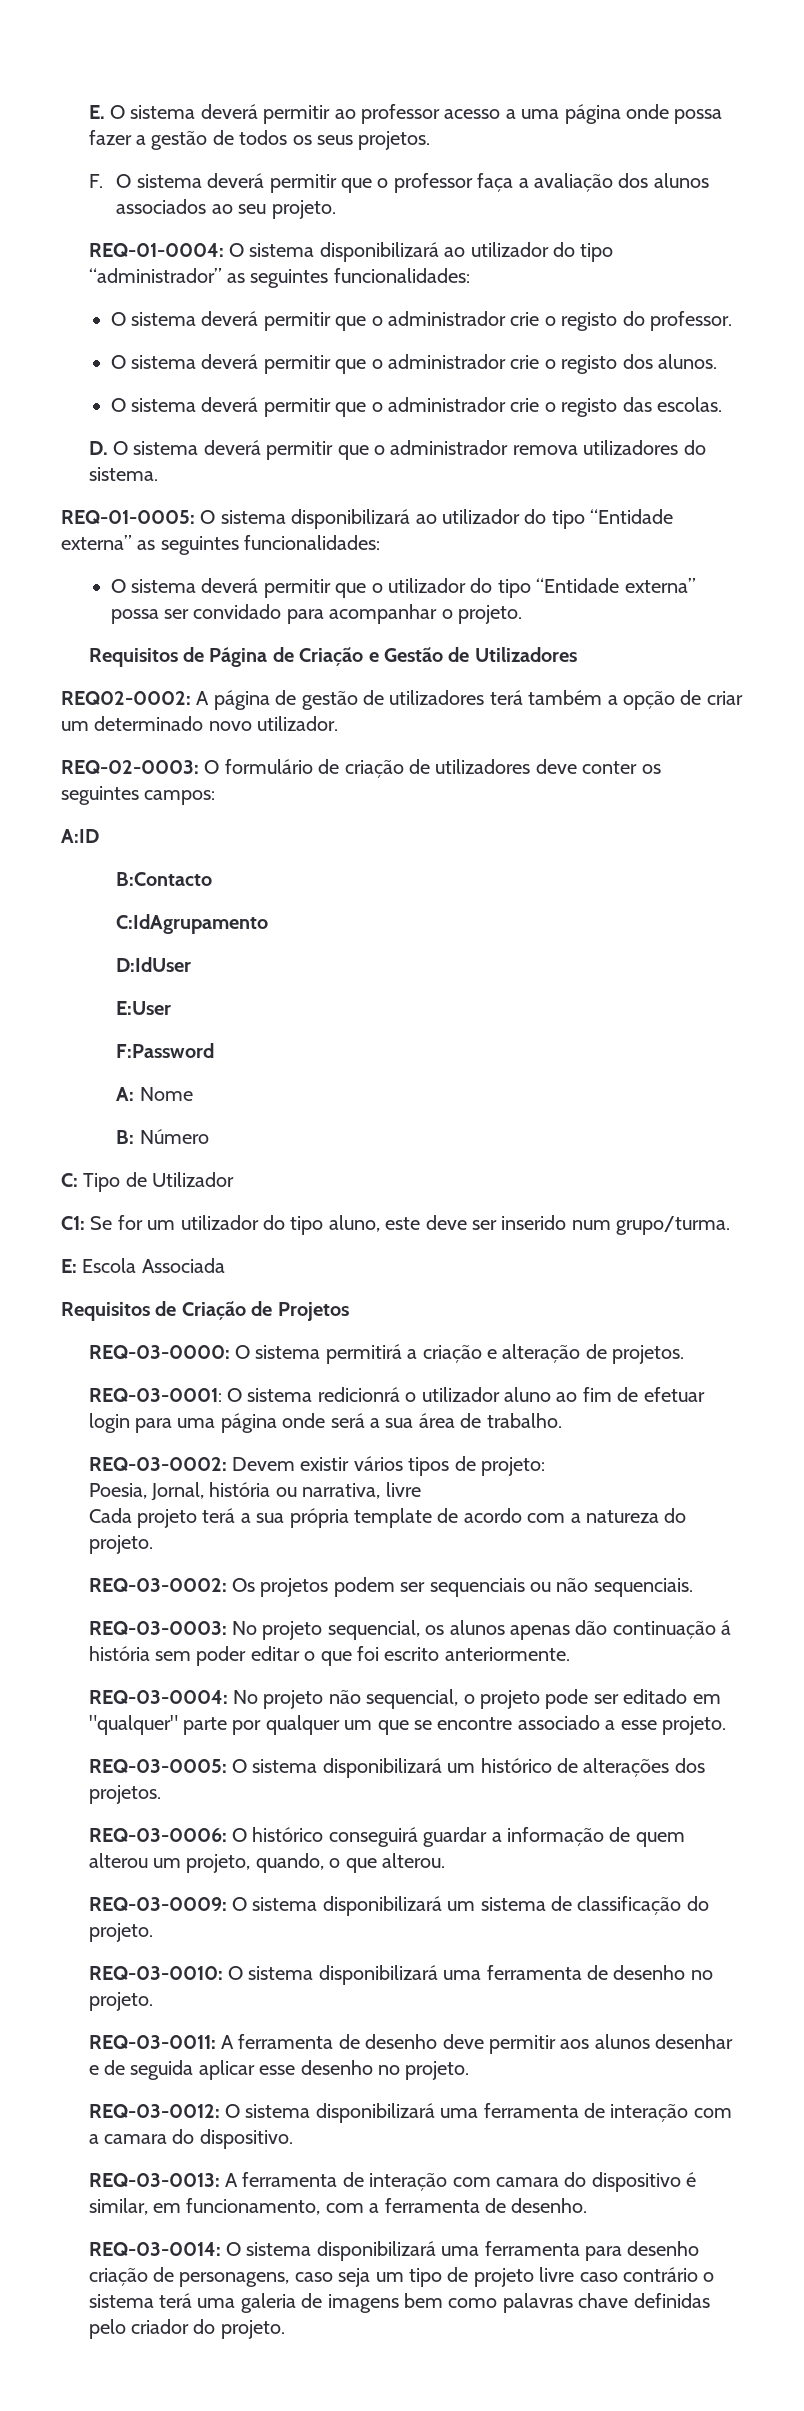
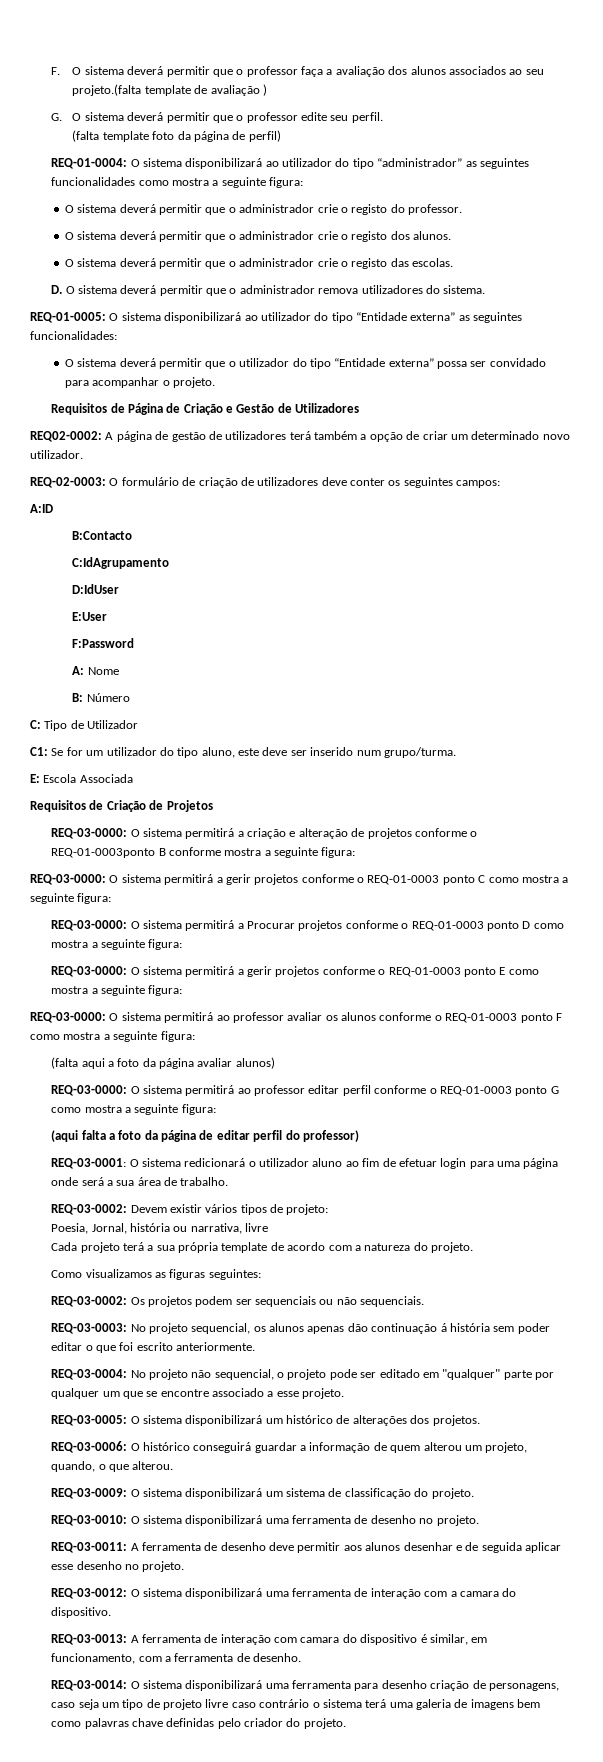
[88,104,723,124] [88,130,431,150] E. O sistema deverá permitir ao professor acesso a uma página onde possa fazer a gestão de todos os seus projetos. // -> (51, 71) none
[271,200,336,219] projeto. -> [72,84,267,96] [51,112,383,123] [72,130,281,142] projeto.(falta template de avaliação ) // G. O sistema deverá permitir que o professor edite seu perfil. // (falta template foto da página de perfil)
[333,268,470,283] funcionalidades: -> [51,177,304,188] funcionalidades como mostra a seguinte figura:
[612,1345,685,1364] projetos. -> [367,828,478,839] [51,847,356,858] [30,874,569,885] [30,893,112,904] [51,920,564,931] [51,939,183,950] [51,966,539,977] [51,985,183,996] [30,1012,562,1023] [30,1031,195,1042] [51,1057,275,1069] [51,1085,559,1096] [51,1104,216,1115] [51,1130,359,1142] projetos conforme o REQ-01-0003ponto B conforme mostra a seguinte figura: // REQ-03-0000: O sistema permitirá a gerir projetos conforme o REQ-01-0003 ponto C como mostra a seguinte figura: // REQ-03-0000: O sistema permitirá a Procurar projetos conforme o REQ-01-0003 ponto D como mostra a seguinte figura: // REQ-03-0000: O sistema permitirá a gerir projetos conforme o REQ-01-0003 ponto E como mostra a seguinte figura: // REQ-03-0000: O sistema permitirá ao professor avaliar os alunos conforme o REQ-01-0003 ponto F como mostra a seguinte figura: // (falta aqui a foto da página avaliar alunos) // REQ-03-0000: O sistema permitirá ao professor editar perfil conforme o REQ-01-0003 ponto G como mostra a seguinte figura: // (aqui falta a foto da página de editar perfil do professor)
[317,1387,400,1402] redicionrá -> [184,1158,246,1167] redicionará
(153, 1544) none -> [51,1269,261,1280] // Como visualizamos as figuras seguintes:

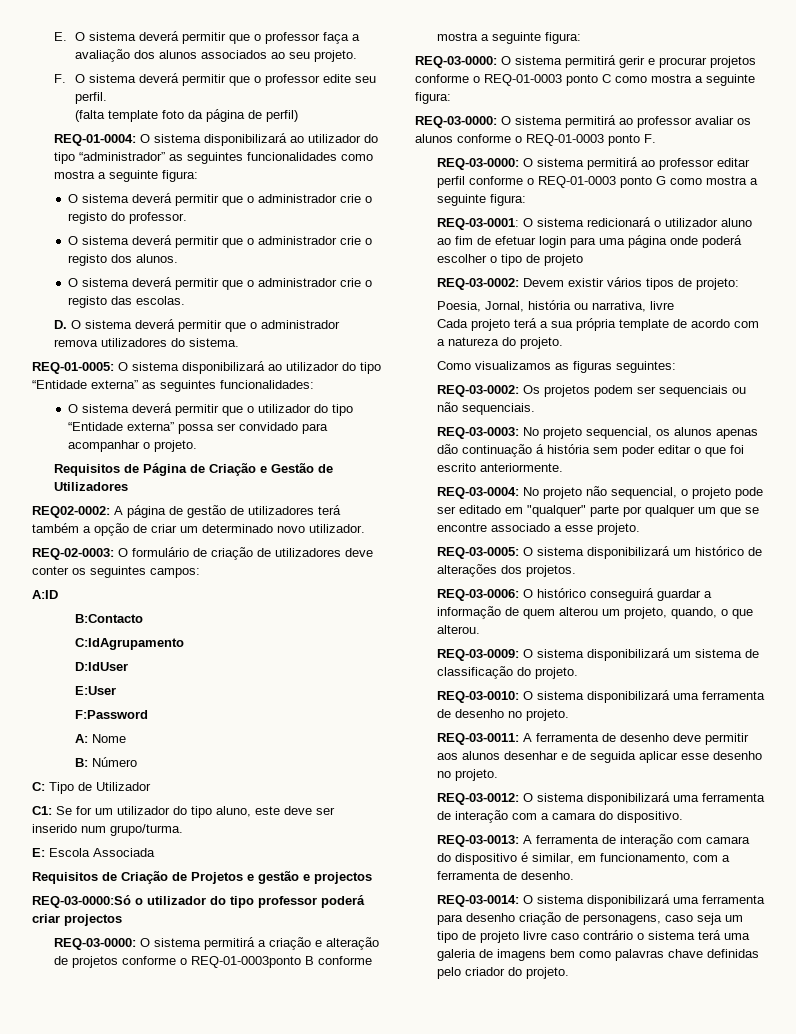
[51,67,61,75] F. -> [53,32,67,41] E.
[72,84,267,96] [51,113,63,121] projeto.(falta template de avaliação ) // G. -> [314,50,358,62] [53,74,66,83] projeto. // F.
(213, 806) none -> [247,871,372,884] [32,895,365,908] [32,914,122,926] e gestão e projectos // REQ-03-0000:Só o utilizador do tipo professor poderá criar projectos
[216,874,251,885] a gerir -> [619,56,707,68] gerir e procurar
[51,920,564,931] [51,939,183,950] [51,966,539,977] [51,985,183,996] // REQ-03-0000: O sistema permitirá a Procurar projetos conforme o REQ-01-0003 ponto D como mostra a seguinte figura: // REQ-03-0000: O sistema permitirá a gerir projetos conforme o REQ-01-0003 ponto E como mostra a seguinte figura: -> (451, 98) none
[555,1013,562,1021] [30,1031,195,1042] [51,1057,275,1069] F como mostra a seguinte figura: // (falta aqui a foto da página avaliar alunos) -> [644,134,656,143] F.
[51,1130,359,1142] // (aqui falta a foto da página de editar perfil do professor) -> (526, 200) none
[81,1177,229,1186] será a sua área de trabalho. -> [701,235,742,248] [436,254,583,266] poderá escolher o tipo de projeto

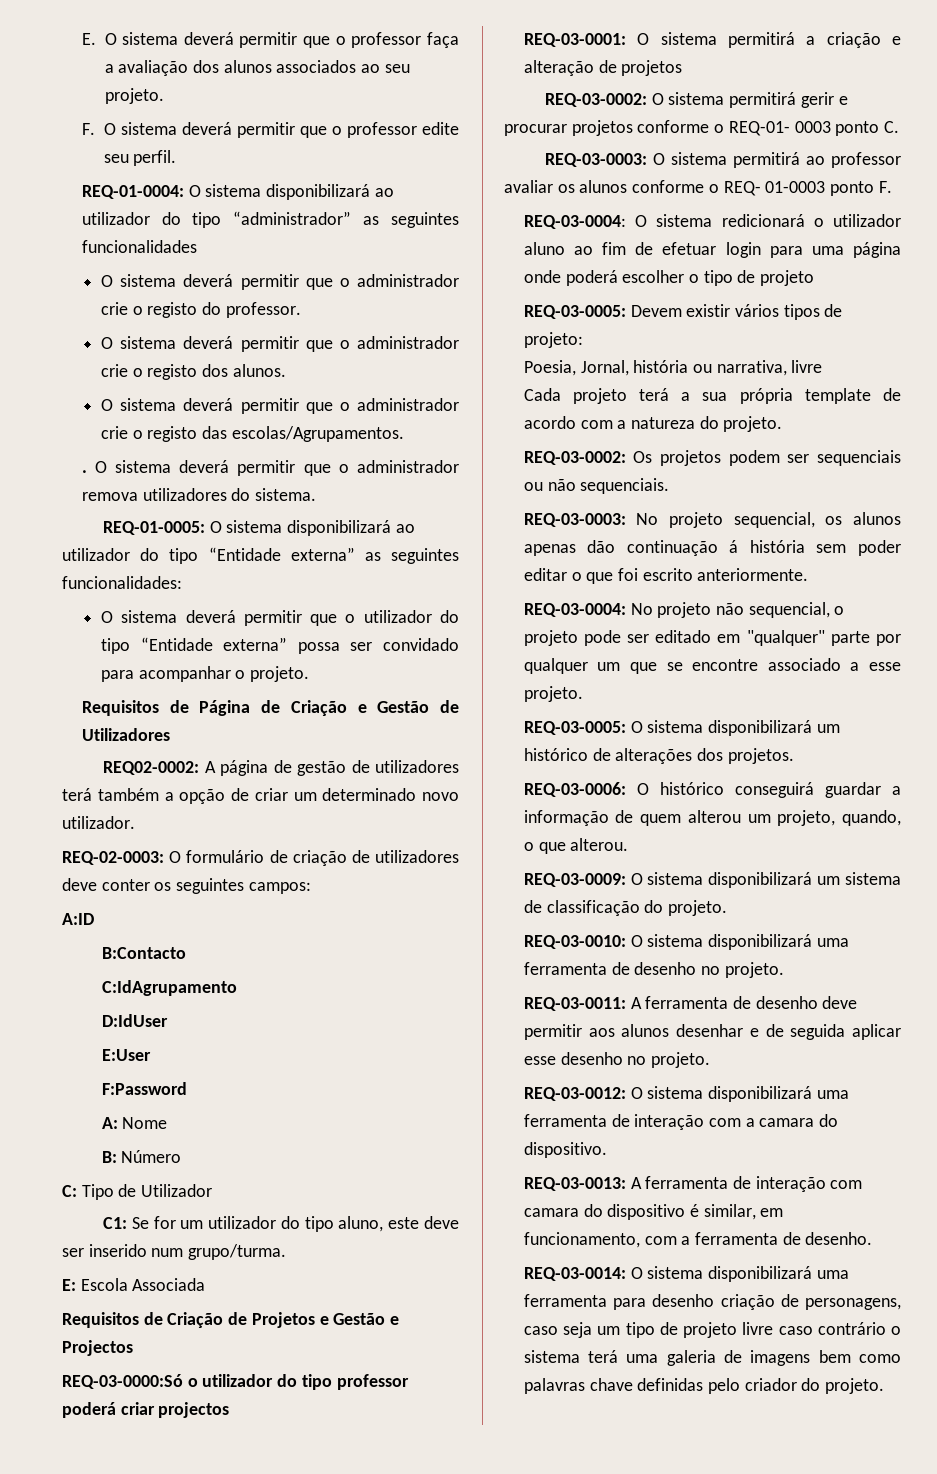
[75,109,299,122] // (falta template foto da página de perfil) -> (177, 158) none
[340,154,373,161] [53,170,198,182] como mostra a seguinte figura: -> (197, 246) none
[135,296,185,305] [53,320,67,329] escolas. // D. -> [231,426,404,442] [81,470,87,473] escolas/Agrupamentos. // .
[258,871,372,884] gestão e projectos -> [333,1313,400,1325] [62,1340,133,1356] Gestão e Projectos
[53,938,136,950] REQ-03-0000: -> [523,33,626,47] REQ-03-0001:
[121,956,372,968] [436,32,581,44] [415,56,497,68] conforme o REQ-01-0003ponto B conforme mostra a seguinte figura: // REQ-03-0000: -> [545,93,648,107] // REQ-03-0002:
[484,74,755,86] [415,92,451,104] [415,116,497,128] REQ-01-0003 ponto C como mostra a seguinte figura: // REQ-03-0000: -> [728,121,900,136] [545,153,648,167] REQ-01- 0003 ponto C. // REQ-03-0003:
[526,134,604,146] REQ-01-0003 -> [723,181,826,196] REQ- 01-0003
[436,157,750,170] [436,176,758,188] [436,194,526,206] [436,218,519,230] REQ-03-0000: O sistema permitirá ao professor editar perfil conforme o REQ-01-0003 ponto G como mostra a seguinte figura: // REQ-03-0001: -> [523,215,626,229] REQ-03-0004:
[436,278,519,290] REQ-03-0002: -> [523,305,626,319] REQ-03-0005:
[436,361,676,373] // Como visualizamos as figuras seguintes: -> (783, 424) none

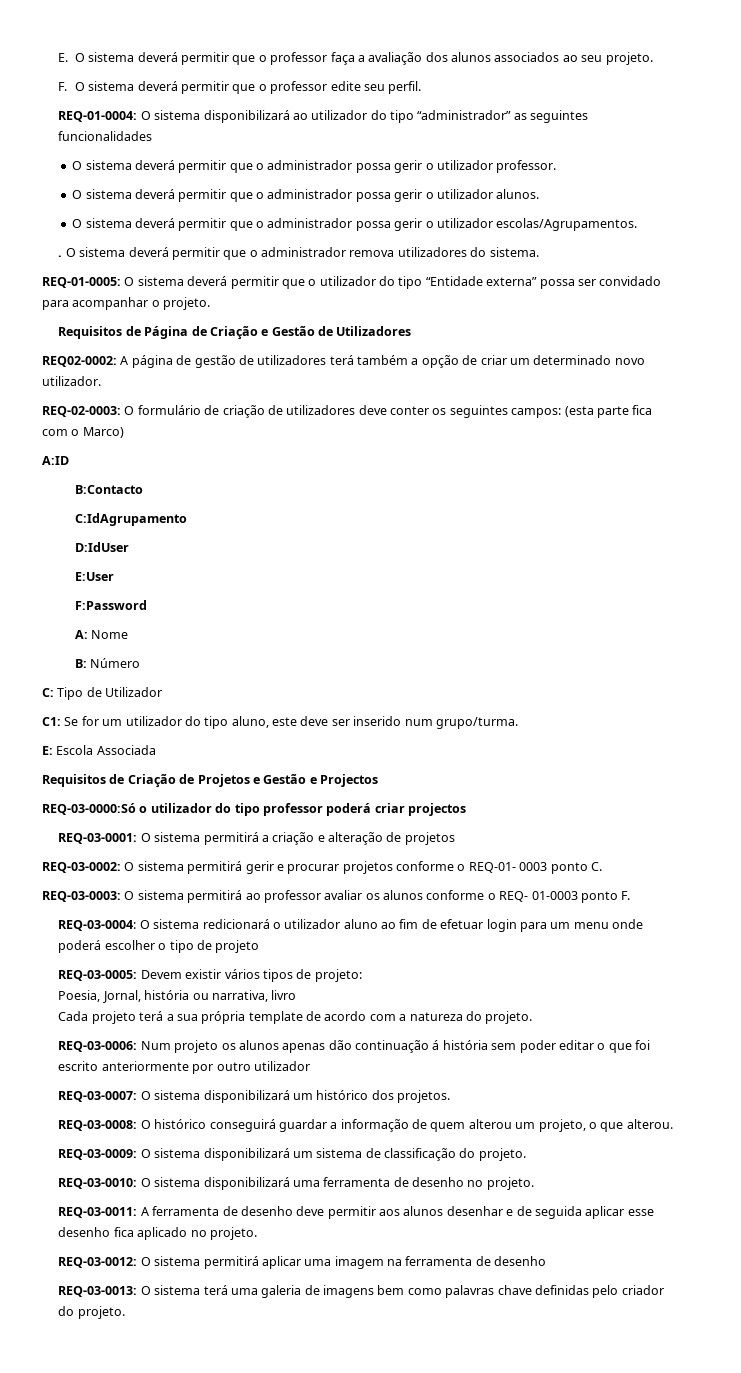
[101,302,222,318] crie o registo do -> [355,160,493,173] possa gerir o utilizador
[101,364,229,380] crie o registo dos -> [355,189,493,202] possa gerir o utilizador
[101,426,228,442] crie o registo das -> [355,218,493,231] possa gerir o utilizador
[287,520,415,536] [62,547,460,564] [62,576,182,589] [101,610,178,623] disponibilizará ao utilizador do tipo “Entidade externa” as seguintes funcionalidades: // O sistema -> (184, 281) none
(311, 888) none -> [564,405,653,418] [42,427,124,438] (esta parte fica com o Marco)
[811,242,902,258] uma página -> [550,922,609,929] um menu
[791,360,823,373] livre -> [271,990,297,1000] livro
[523,450,901,466] [523,478,670,494] [523,512,815,528] REQ-03-0002: Os projetos podem ser sequenciais ou não sequenciais. // REQ-03-0003: No projeto sequencial, -> [58,1040,219,1053] REQ-03-0006: Num projeto
[697,568,809,581] [523,602,845,618] [523,630,901,646] [523,658,902,674] [523,686,583,702] [523,721,626,735] anteriormente. // REQ-03-0004: No projeto não sequencial, o projeto pode ser editado em "qualquer" parte por qualquer um que se encontre associado a esse projeto. // REQ-03-0005: -> [101,1061,310,1074] [58,1091,138,1102] anteriormente por outro utilizador // REQ-03-0007:
[592,748,693,764] de alterações -> (369, 1095) none
[523,782,626,797] REQ-03-0006: -> [58,1120,138,1131] REQ-03-0008:
[842,810,901,826] quando, -> (586, 1125) none
(623, 1058) none -> [113,1227,188,1240] fica aplicado
[707,1086,849,1102] [523,1114,839,1130] [523,1142,607,1158] [523,1176,863,1192] [523,1204,784,1220] [523,1232,873,1248] [523,1266,849,1282] [523,1294,901,1310] [523,1322,901,1338] disponibilizará uma ferramenta de interação com a camara do dispositivo. // REQ-03-0013: A ferramenta de interação com camara do dispositivo é similar, em funcionamento, com a ferramenta de desenho. // REQ-03-0014: O sistema disponibilizará uma ferramenta para desenho criação de personagens, caso seja um tipo de projeto livre caso contrário o -> [203,1256,547,1269] [58,1286,151,1297] permitirá aplicar uma imagem na ferramenta de desenho // REQ-03-0013: O

